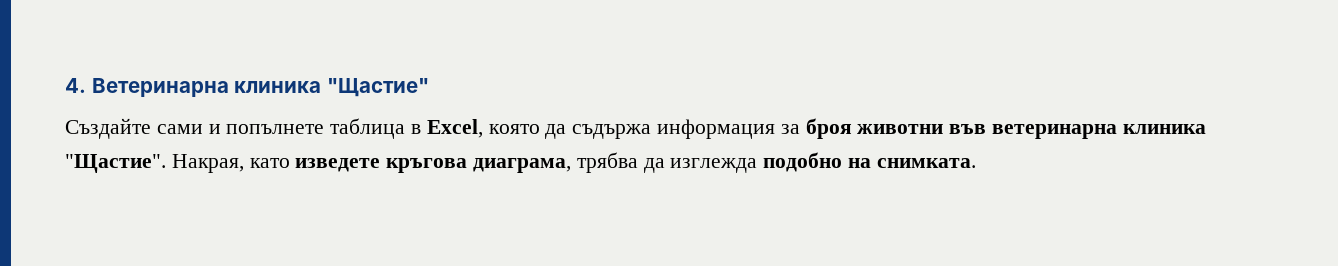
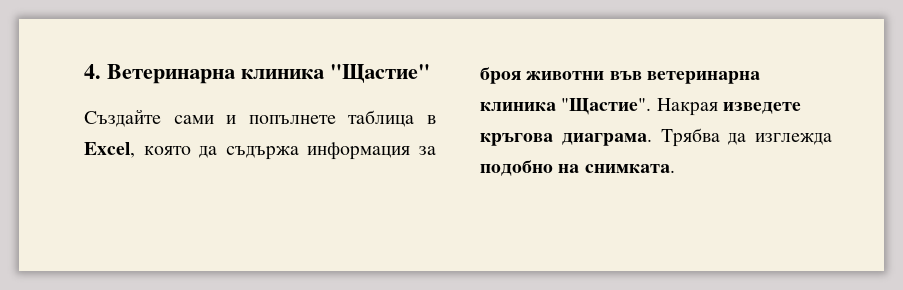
[171,152,638,173] Накрая, като изведете кръгова диаграма, трябва -> [656,98,801,116] [480,128,720,147] Накрая изведете кръгова диаграма. Трябва

